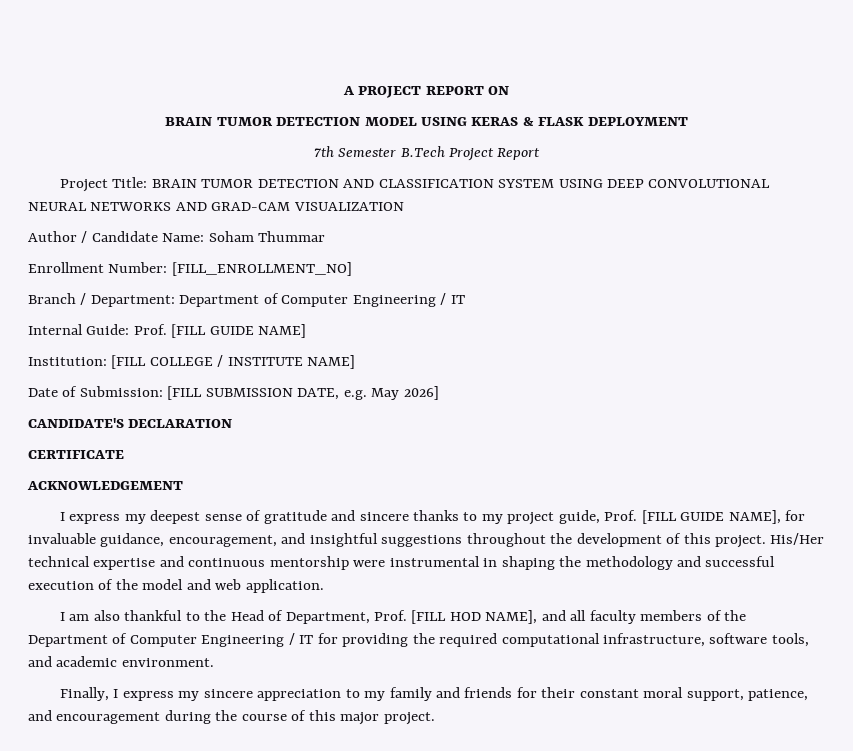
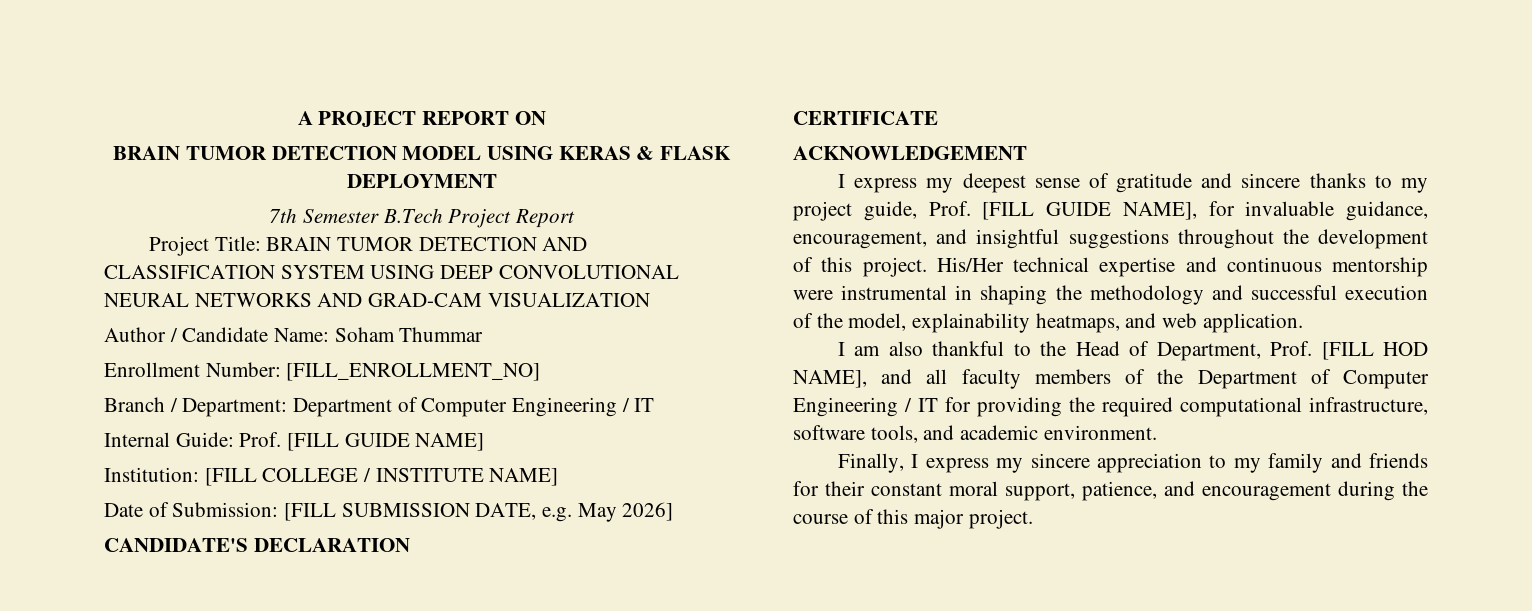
[142,579,184,590] model -> [848,313,1120,333] model, explainability heatmaps,

